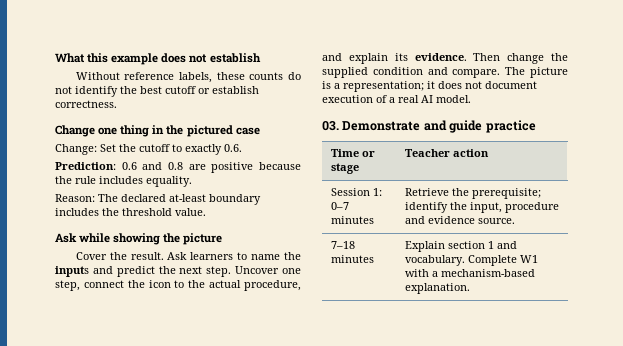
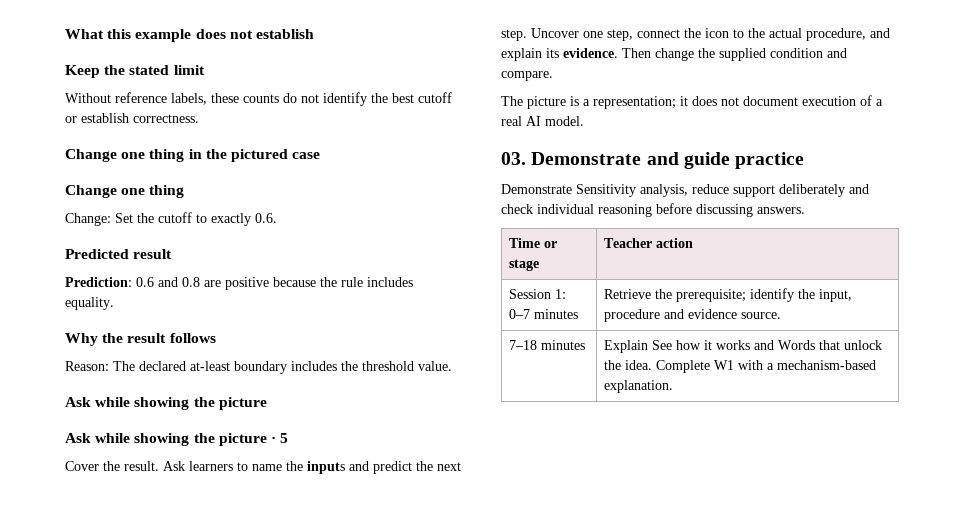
(261, 58) none -> [65,65,205,78] // Keep the stated limit
(260, 131) none -> [65,185,185,198] // Change one thing
(242, 148) none -> [65,249,173,259] // Predicted result
(192, 181) none -> [65,333,216,346] // Why the result follows
(223, 239) none -> [65,433,289,446] // Ask while showing the picture · 5
(501, 73) none -> (553, 76) //
(536, 126) none -> [501,184,869,197] [501,203,805,217] // Demonstrate Sensitivity analysis, reduce support deliberately and check individual reasoning before discussing answers.
[447,241,517,249] [404,255,465,266] section 1 and vocabulary. -> [652,340,883,350] [604,360,653,370] See how it works and Words that unlock the idea.

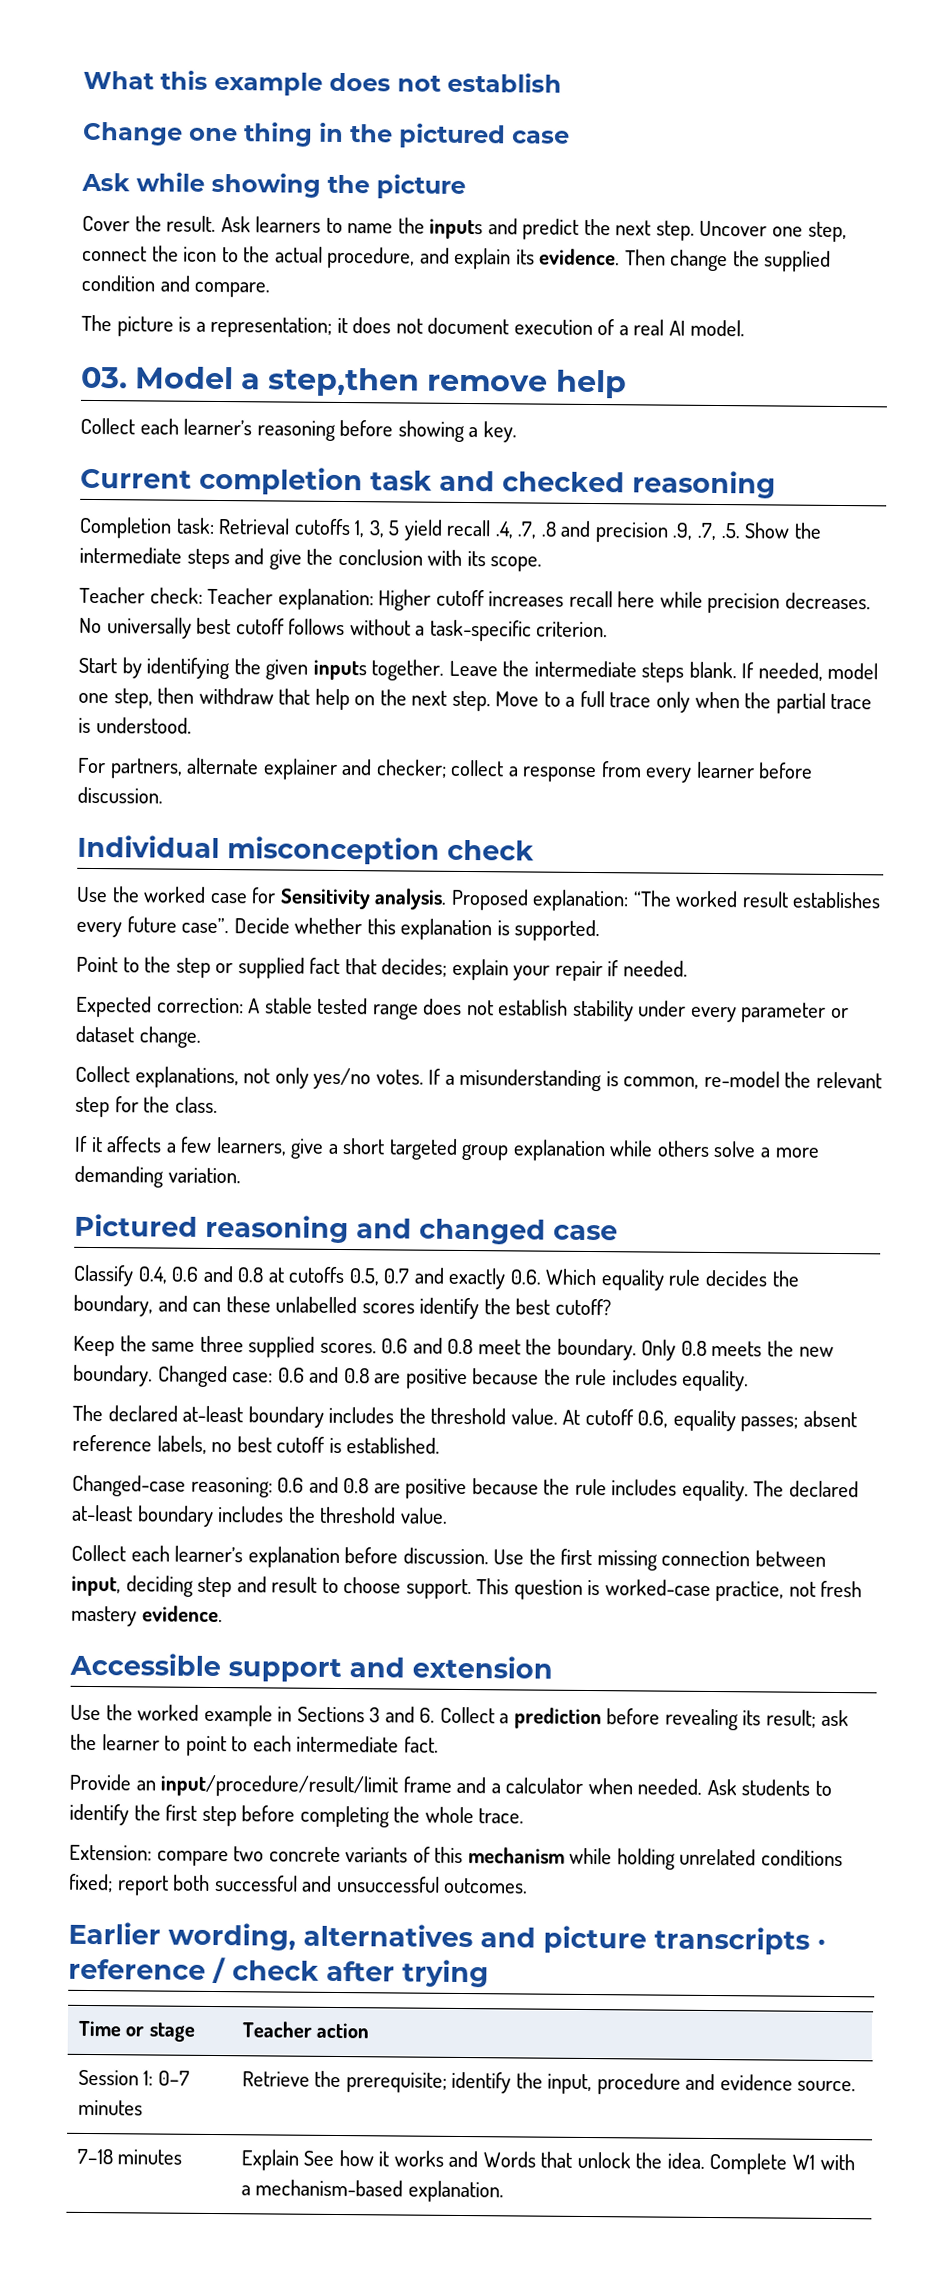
[65,65,205,78] [65,92,452,106] [65,113,199,123] // Keep the stated limit // Without reference labels, these counts do not identify the best cutoff or establish correctness. -> (562, 82) none
[65,185,185,198] [65,212,277,226] [65,249,173,259] [65,277,413,290] [65,297,114,310] [65,333,216,346] [65,361,452,374] [65,397,267,410] [65,433,289,446] // Change one thing // Change: Set the cutoff to exactly 0.6. // Predicted result // Prediction: 0.6 and 0.8 are positive because the rule includes equality. // Why the result follows // Reason: The declared at-least boundary includes the threshold value. // Ask while showing the picture // Ask while showing the picture · 5 -> [81,172,466,199] // Ask while showing the picture
[531,152,805,169] [501,184,869,197] [501,203,805,217] Demonstrate and guide practice // Demonstrate Sensitivity analysis, reduce support deliberately and check individual reasoning before discussing answers. -> [135,366,627,399] [80,417,517,443] [80,466,776,499] [79,516,822,543] [79,546,543,572] [79,586,871,614] [79,617,609,642] [78,657,879,683] [78,687,873,714] [78,717,192,734] [77,757,814,783] [77,786,163,804] [77,834,534,865] [76,886,882,912] [76,916,601,942] [76,956,688,982] [76,995,849,1023] [75,1025,201,1048] [75,1065,882,1092] [75,1096,218,1118] [74,1135,819,1162] [74,1165,241,1188] [74,1213,618,1245] [73,1264,800,1291] [73,1294,611,1320] [73,1335,834,1361] [73,1364,750,1392] [72,1404,857,1432] [72,1434,441,1454] [72,1474,859,1502] [71,1504,448,1527] [71,1544,826,1571] [71,1575,863,1602] [71,1605,223,1627] [69,1652,553,1683] [70,1704,849,1731] [70,1733,439,1757] [69,1773,832,1798] [69,1803,525,1828] [69,1844,843,1870] [68,1873,529,1896] [68,1921,826,1955] [68,1956,489,1988] Model a step,then remove help // Collect each learner’s reasoning before showing a key. // Current completion task and checked reasoning // Completion task: Retrieval cutoffs 1, 3, 5 yield recall .4, .7, .8 and precision .9, .7, .5. Show the intermediate steps and give the conclusion with its scope. // Teacher check: Teacher explanation: Higher cutoff increases recall here while precision decreases. No universally best cutoff follows without a task-specific criterion. // Start by identifying the given inputs together. Leave the intermediate steps blank. If needed, model one step, then withdraw that help on the next step. Move to a full trace only when the partial trace is understood. // For partners, alternate explainer and checker; collect a response from every learner before discussion. // Individual misconception check // Use the worked case for Sensitivity analysis. Proposed explanation: “The worked result establishes every future case”. Decide whether this explanation is supported. // Point to the step or supplied fact that decides; explain your repair if needed. // Expected correction: A stable tested range does not establish stability under every parameter or dataset change. // Collect explanations, not only yes/no votes. If a misunderstanding is common, re-model the relevant step for the class. // If it affects a few learners, give a short targeted group explanation while others solve a more demanding variation. // Pictured reasoning and changed case // Classify 0.4, 0.6 and 0.8 at cutoffs 0.5, 0.7 and exactly 0.6. Which equality rule decides the boundary, and can these unlabelled scores identify the best cutoff? // Keep the same three supplied scores. 0.6 and 0.8 meet the boundary. Only 0.8 meets the new boundary. Changed case: 0.6 and 0.8 are positive because the rule includes equality. // The declared at-least boundary includes the threshold value. At cutoff 0.6, equality passes; absent reference labels, no best cutoff is established. // Changed-case reasoning: 0.6 and 0.8 are positive because the rule includes equality. The declared at-least boundary includes the threshold value. // Collect each learner’s explanation before discussion. Use the first missing connection between input, deciding step and result to choose support. This question is worked-case practice, not fresh mastery evidence. // Accessible support and extension // Use the worked example in Sections 3 and 6. Collect a prediction before revealing its result; ask the learner to point to each intermediate fact. // Provide an input/procedure/result/limit frame and a calculator when needed. Ask students to identify the first step before completing the whole trace. // Extension: compare two concrete variants of this mechanism while holding unrelated conditions fixed; report both successful and unsuccessful outcomes. // Earlier wording, alternatives and picture transcripts · reference / check after trying

